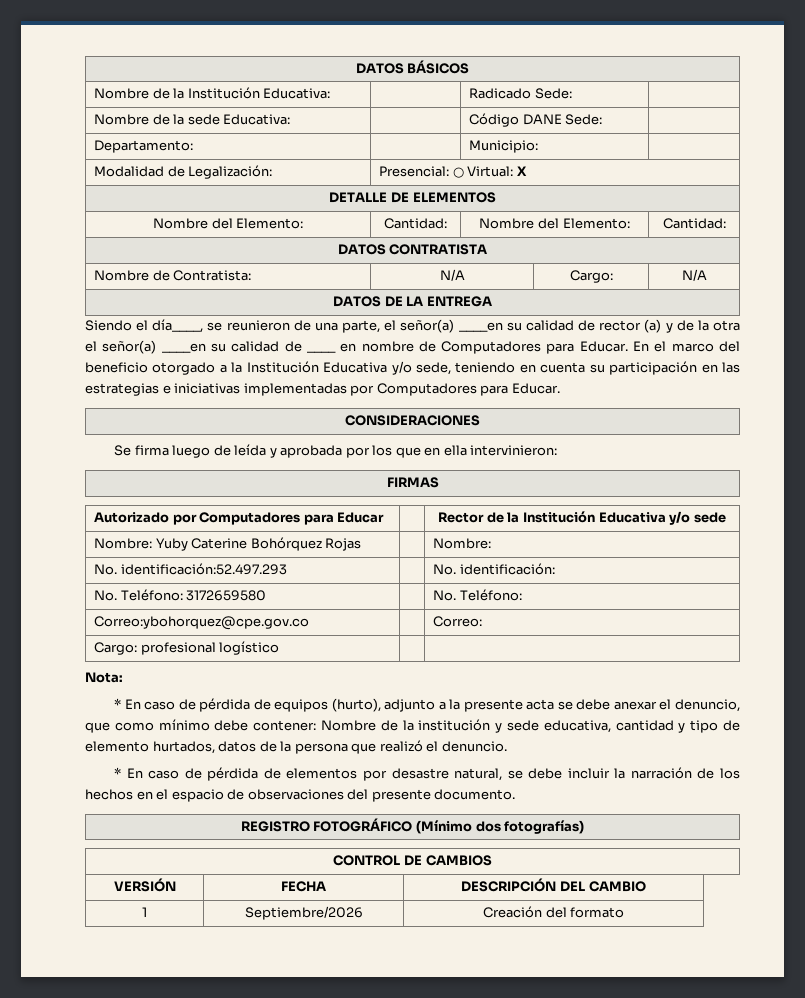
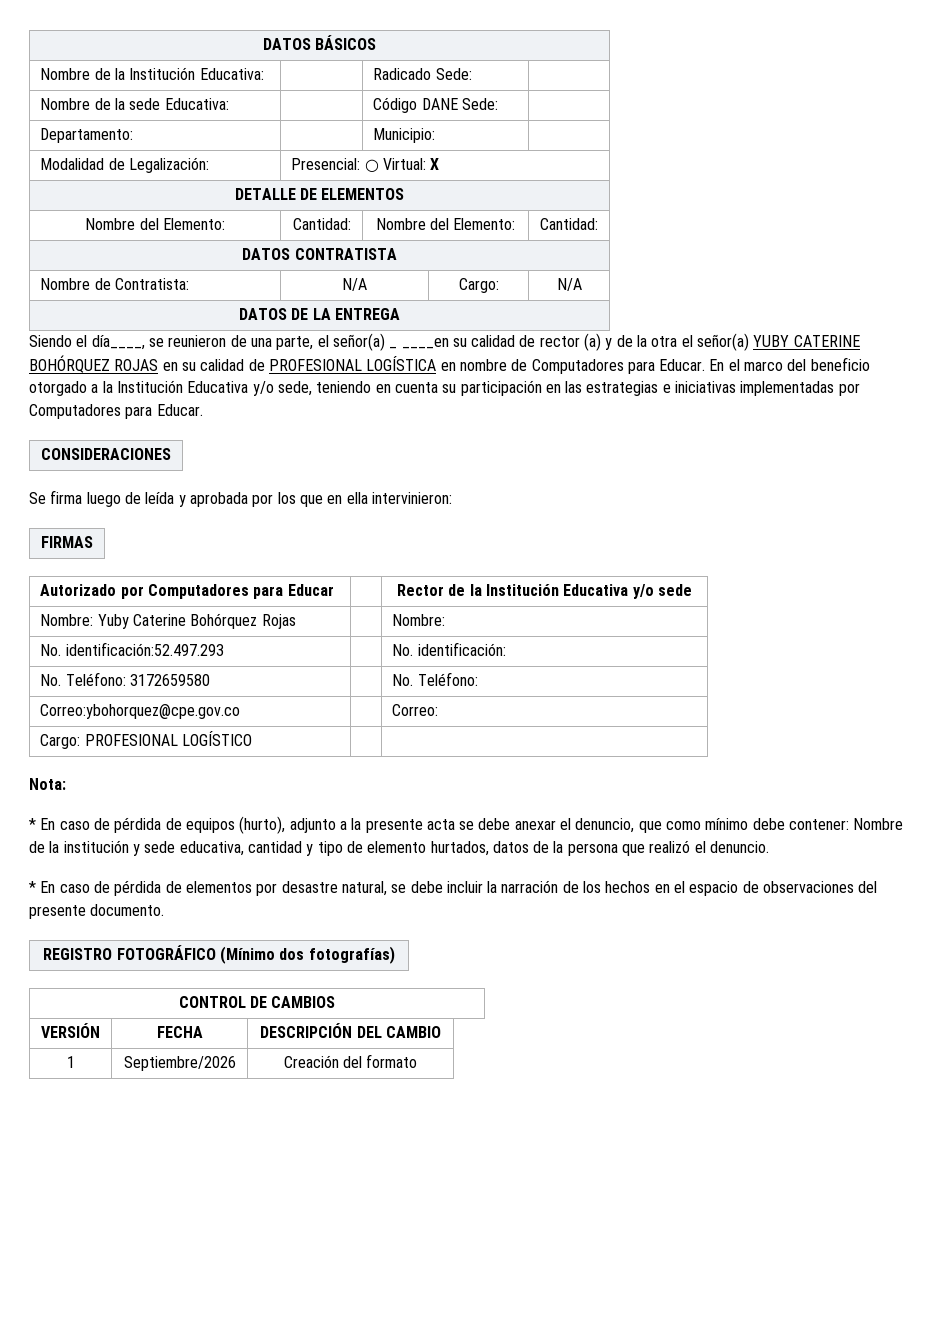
(455, 326) none -> [389,346,398,349] _
[161,341,336,353] ____en su calidad de ____ -> [753,335,860,347] [29,355,437,373] YUBY CATERINE BOHÓRQUEZ ROJAS en su calidad de PROFESIONAL LOGÍSTICA
[140,641,280,655] profesional logístico -> [84,731,252,746] PROFESIONAL LOGÍSTICO

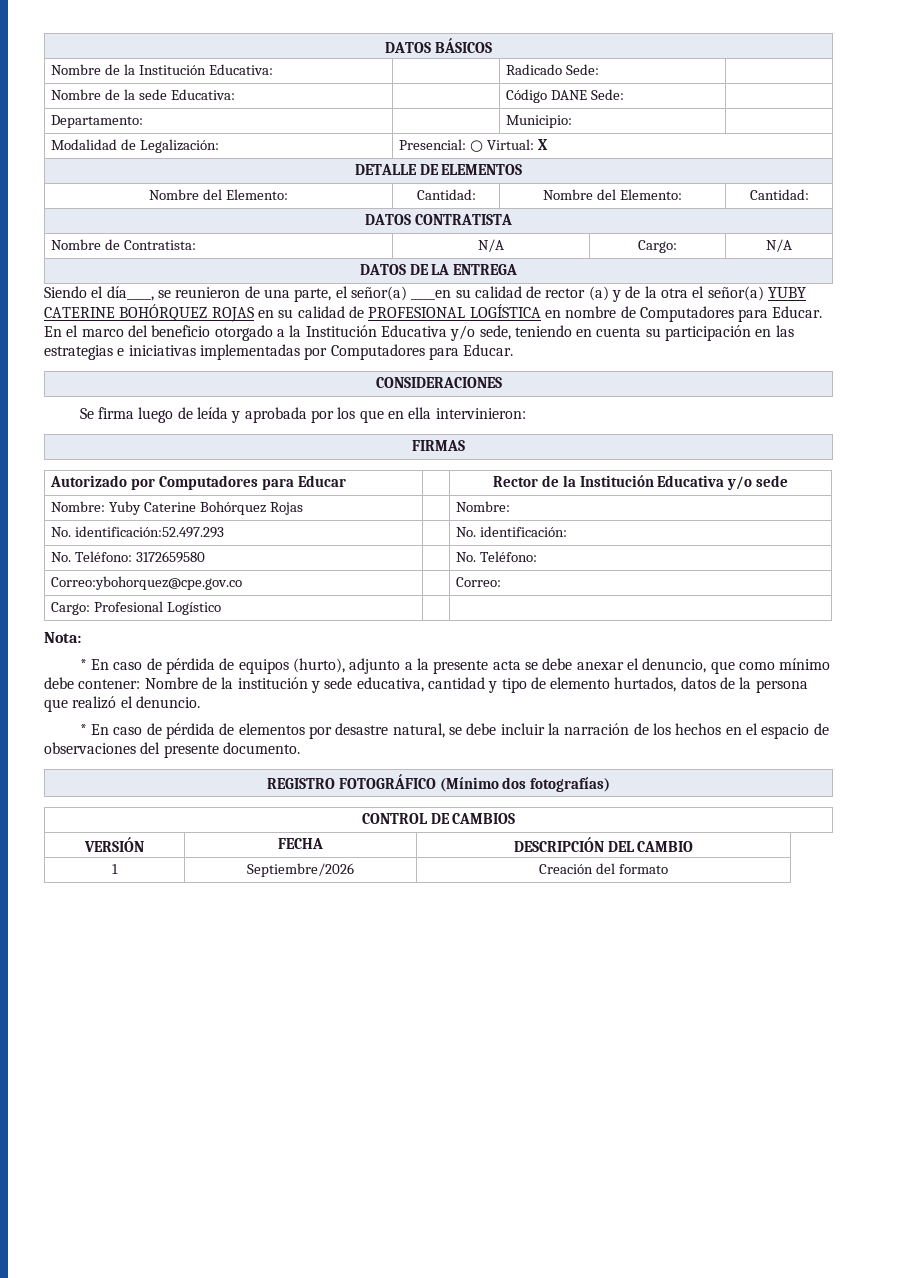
[389,346,398,349] _ -> (407, 293) none
[84,731,252,746] PROFESIONAL LOGÍSTICO -> [93,601,221,615] Profesional Logístico

